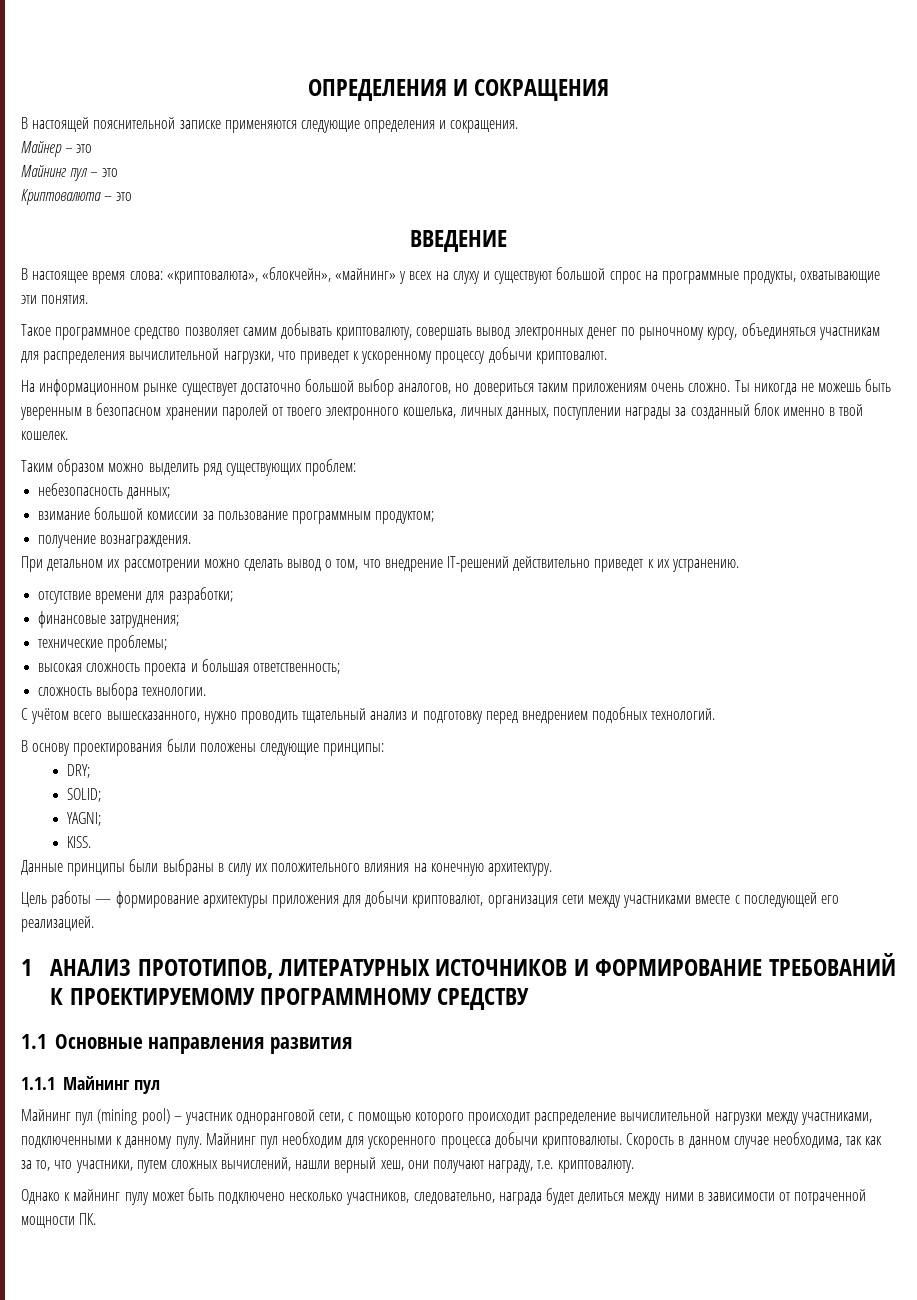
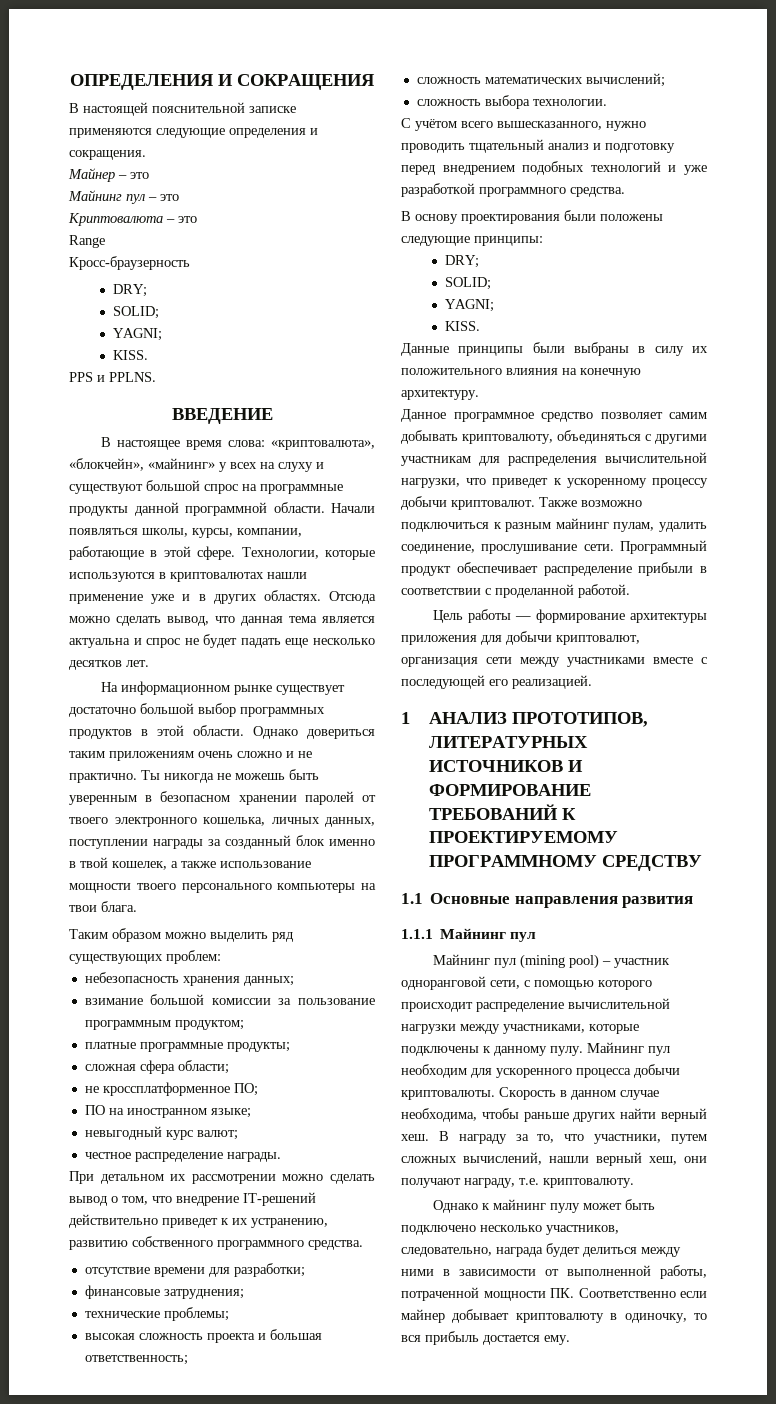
(133, 196) none -> [69,235,105,248] [69,256,190,270] [112,284,147,297] [112,306,159,319] [112,328,162,341] [112,350,148,360] [69,372,156,382] // Range // Кросс-браузерность // DRY; // SOLID; // YAGNI; // KISS. // PPS и PPLNS.
[743,271,881,284] [21,295,89,304] [21,323,880,340] [21,347,607,364] продукты, охватывающие эти понятия. // Такое программное средство позволяет самим добывать криптовалюту, совершать вывод электронных денег по рыночному курсу, объединяться участникам для распределения вычислительной нагрузки, что приведет к ускоренному процессу добычи криптовалют. -> [69,502,375,516] [69,528,302,538] [69,546,375,560] [69,572,307,582] [69,590,376,604] [69,616,375,626] [69,634,376,648] [69,660,149,670] продукты данной программной области. Начали появляться школы, курсы, компании, работающие в этой сфере. Технологии, которые используются в криптовалютах нашли применение уже и в других областях. Отсюда можно сделать вывод, что данная тема является актуальна и спрос не будет падать еще несколько десятков лет.
[398,383,731,396] аналогов, но довериться таким приложениям очень сложно. -> [240,707,325,717] [69,725,375,739] [69,751,312,761] [69,773,137,783] программных продуктов в этой области. Однако довериться таким приложениям очень сложно и не практично.
[21,431,68,440] кошелек. -> [112,861,311,870] [69,883,376,893] [69,901,137,912] кошелек, а также использование мощности твоего персонального компьютеры на твои блага.
(124, 489) none -> [182,976,240,986] хранения
[38,535,192,548] получение вознаграждения. -> [84,1042,290,1052] [84,1060,229,1074] [84,1082,258,1096] [84,1105,251,1118] [84,1126,238,1140] [84,1152,281,1162] платные программные продукты; // сложная сфера области; // не кроссплатформенное ПО; // ПО на иностранном языке; // невыгодный курс валют; // честное распределение награды.
[671,559,739,572] устранению. -> [251,1218,328,1228] [69,1236,363,1250] устранению, развитию собственного программного средства.
(340, 668) none -> [416,73,665,87] // сложность математических вычислений;
[651,708,716,720] технологий. -> [590,161,707,175] [401,183,625,197] технологий и уже разработкой программного средства.
(553, 869) none -> [401,409,707,422] [401,430,707,444] [401,452,707,466] [401,478,708,488] [401,496,642,510] [401,518,707,532] [401,540,707,554] [401,562,707,576] [401,584,630,598] // Данное программное средство позволяет самим добывать криптовалюту, объединяться с другими участникам для распределения вычислительной нагрузки, что приведет к ускоренному процессу добычи криптовалют. Также возможно подключиться к разным майнинг пулам, удалить соединение, прослушивание сети. Программный продукт обеспечивает распределение прибыли в соответствии с проделанной работой.
[21,1136,112,1148] подключенными -> [589,1024,639,1034] [401,1046,479,1056] которые подключены
[846,1136,883,1145] так как -> [481,1108,707,1122] [401,1131,507,1144] чтобы раньше других найти верный хеш. В награду
(791, 1196) none -> [567,1265,707,1279] выполненной работы,
(97, 1219) none -> [578,1288,707,1298] [401,1309,707,1323] [401,1331,570,1345] Соответственно если майнер добывает криптовалюту в одиночку, то вся прибыль достается ему.

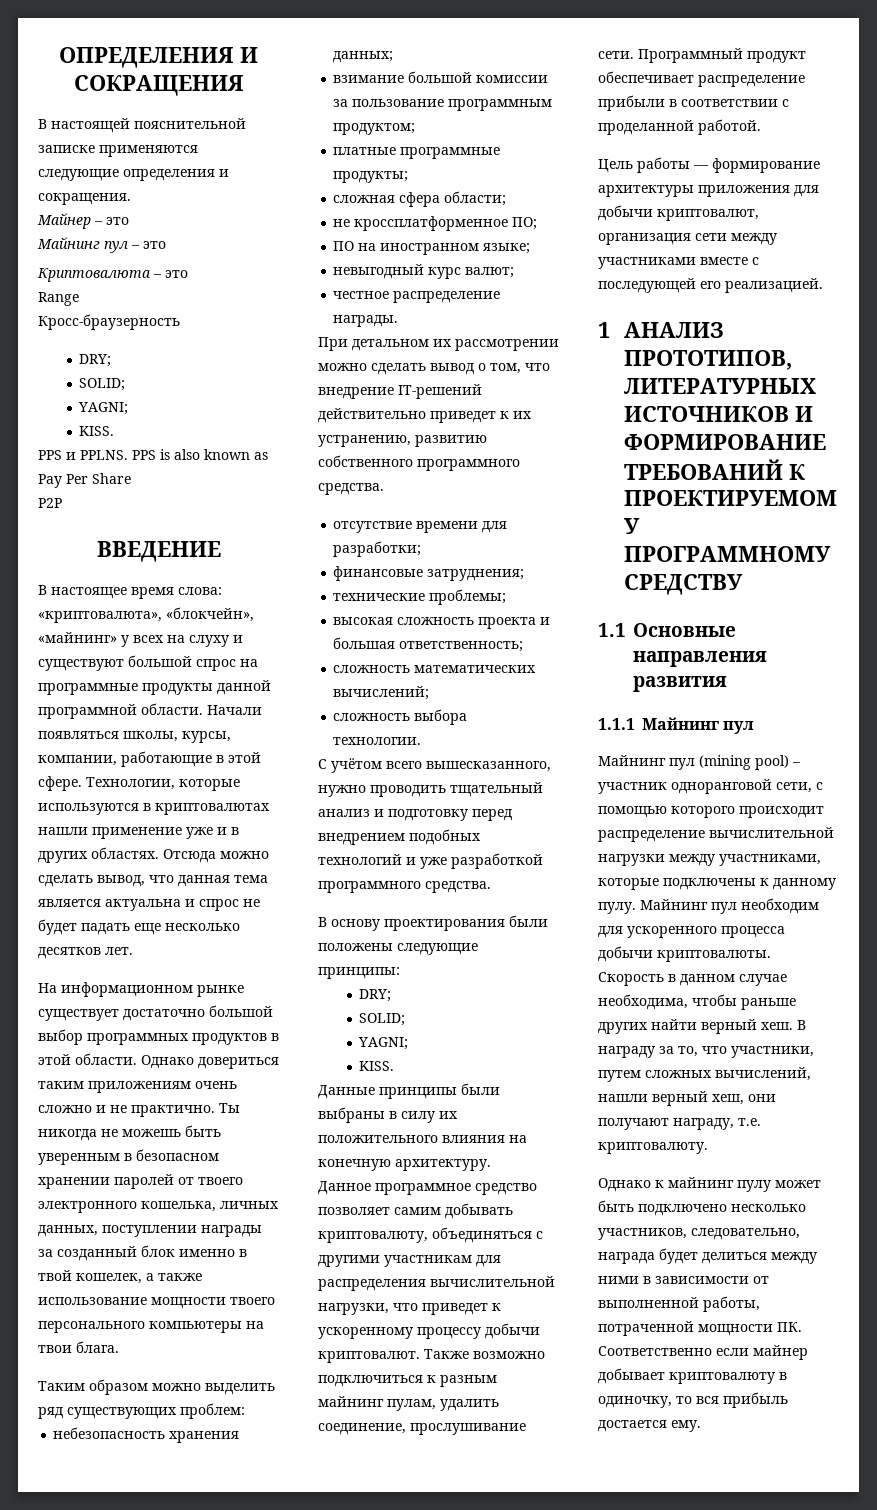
(156, 377) none -> [132,449,268,460] [38,473,131,488] [38,498,62,508] PPS is also known as Pay Per Share // P2P

